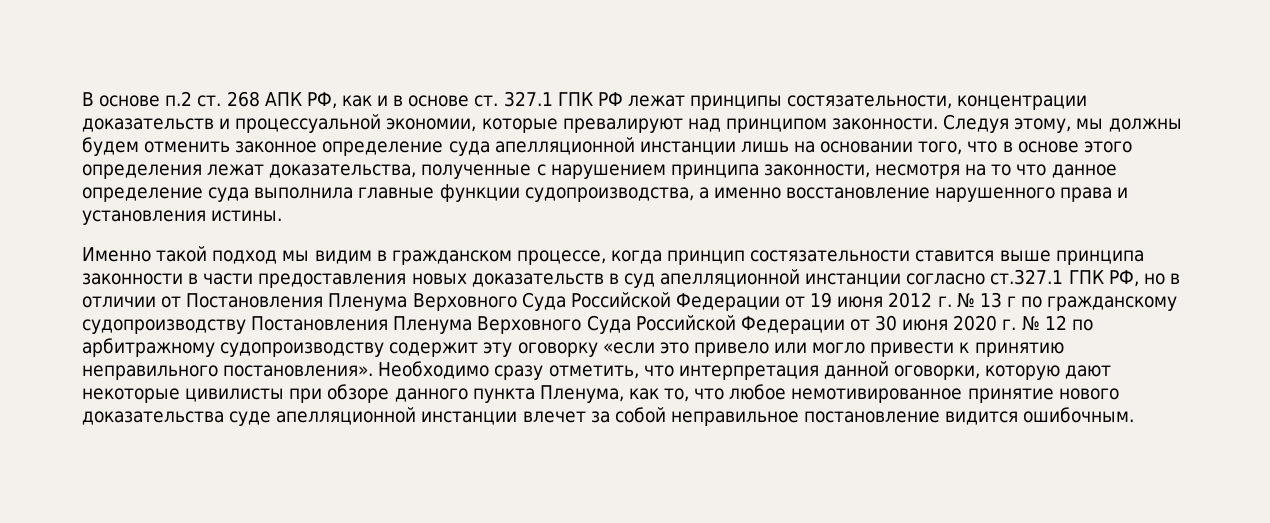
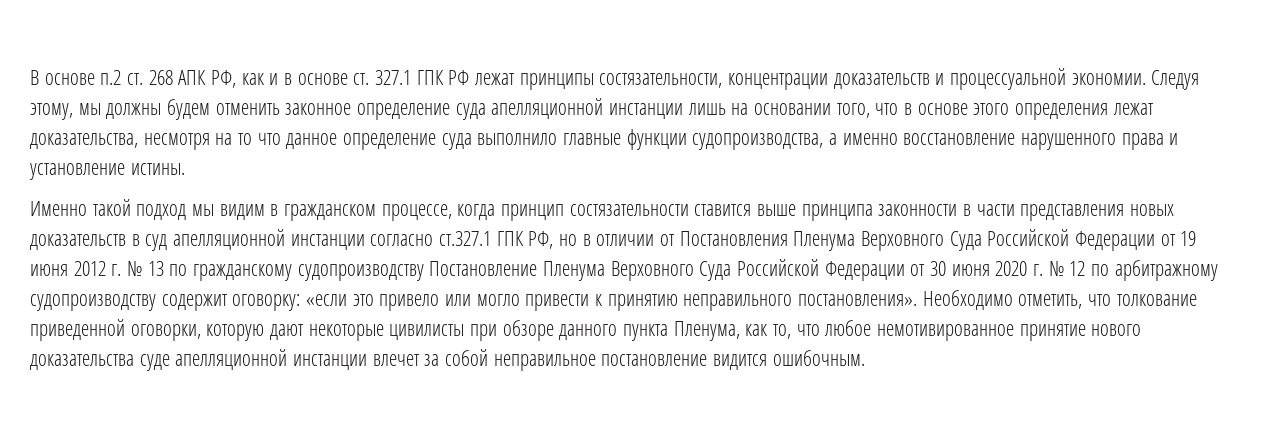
[386,118,939,133] экономии, которые превалируют над принципом законности. -> [1071,73,1146,85] экономии.
[421,164,870,179] полученные с нарушением принципа законности, -> (138, 141) none
[254,187,354,199] выполнила -> [477,133,558,145] выполнило
[82,210,206,225] установления -> [29,163,125,180] установление
[258,273,407,288] предоставления -> [1020,204,1125,221] представления
[1006,296,1016,307] г -> (164, 268) none
[251,316,389,331] Постановления -> [429,261,538,276] Постановление
[483,342,598,357] эту оговорку -> [232,294,301,311] оговорку:
[494,365,544,380] сразу -> (1013, 300) none
[678,361,889,380] интерпретация данной -> [1116,294,1197,306] [30,319,125,341] толкование приведенной

